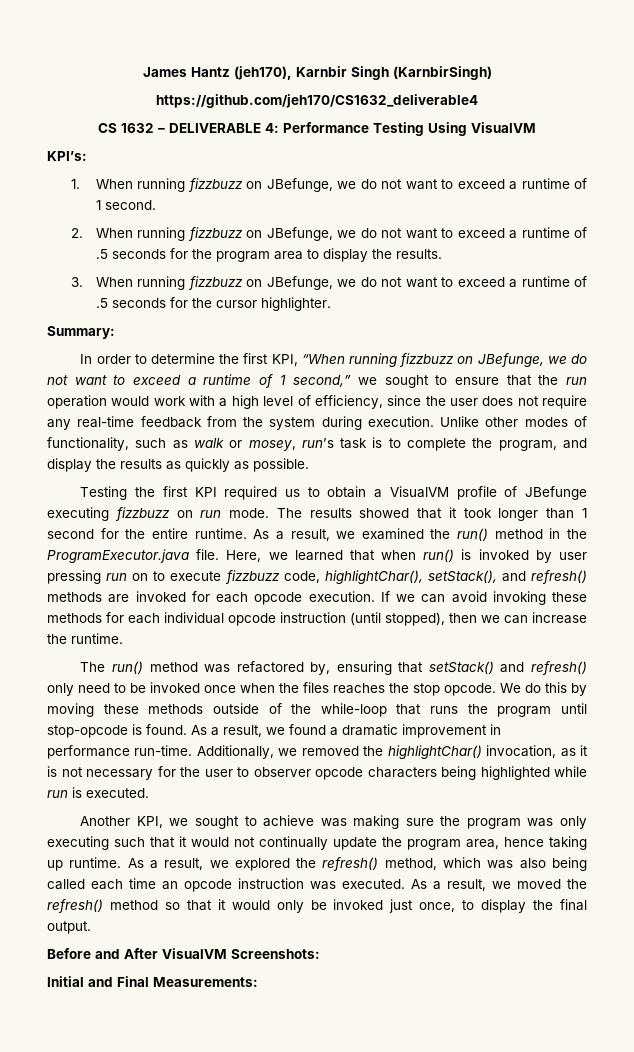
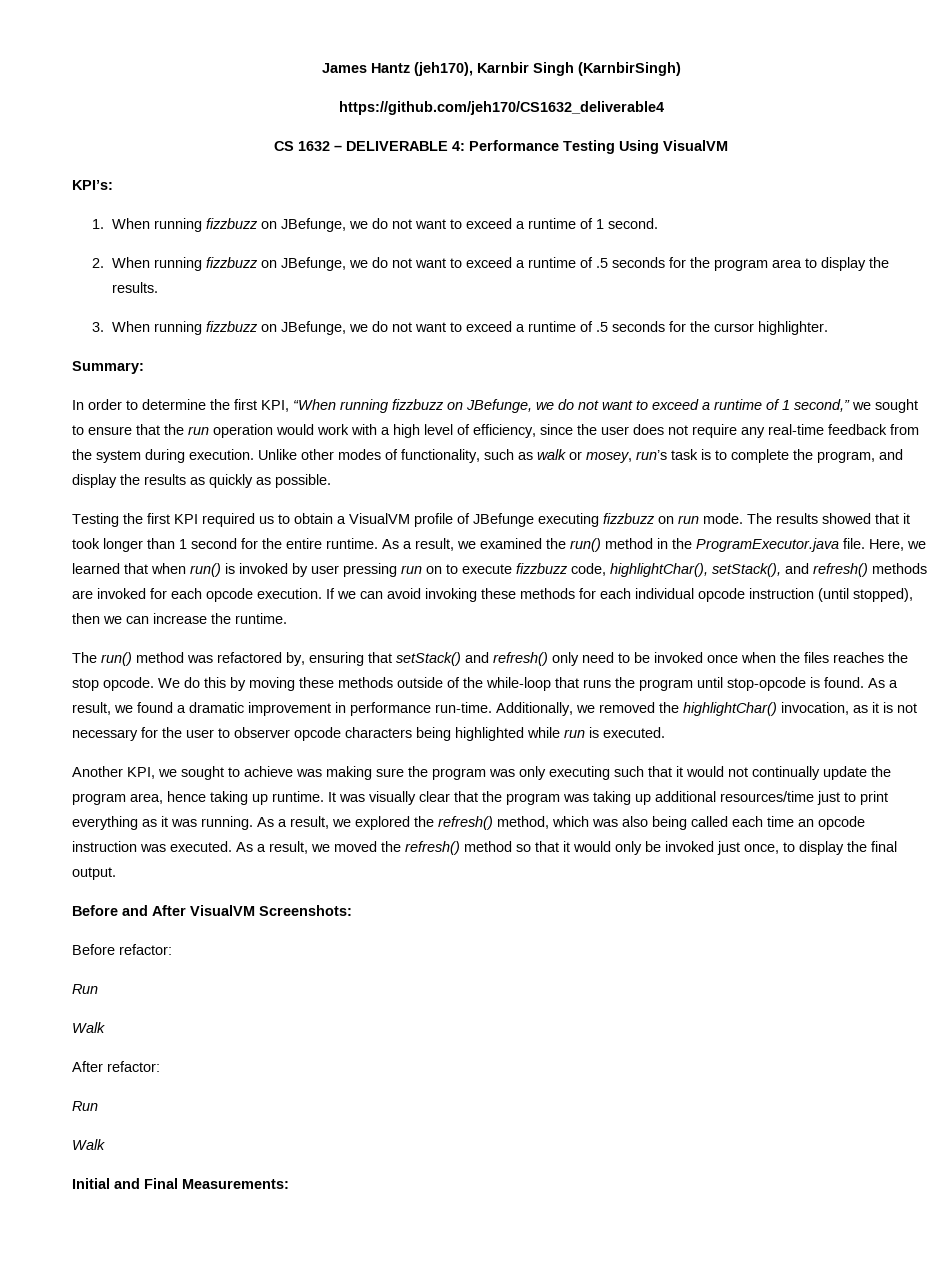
(122, 862) none -> [328,791,888,805] [72,816,253,830] It was visually clear that the program was taking up additional resources/time just to print everything as it was running.
(320, 954) none -> [72,944,172,955] [72,984,98,994] [72,1022,105,1033] [72,1061,160,1072] [72,1101,98,1111] [72,1139,105,1150] // Before refactor: // Run // Walk // After refactor: // Run // Walk

